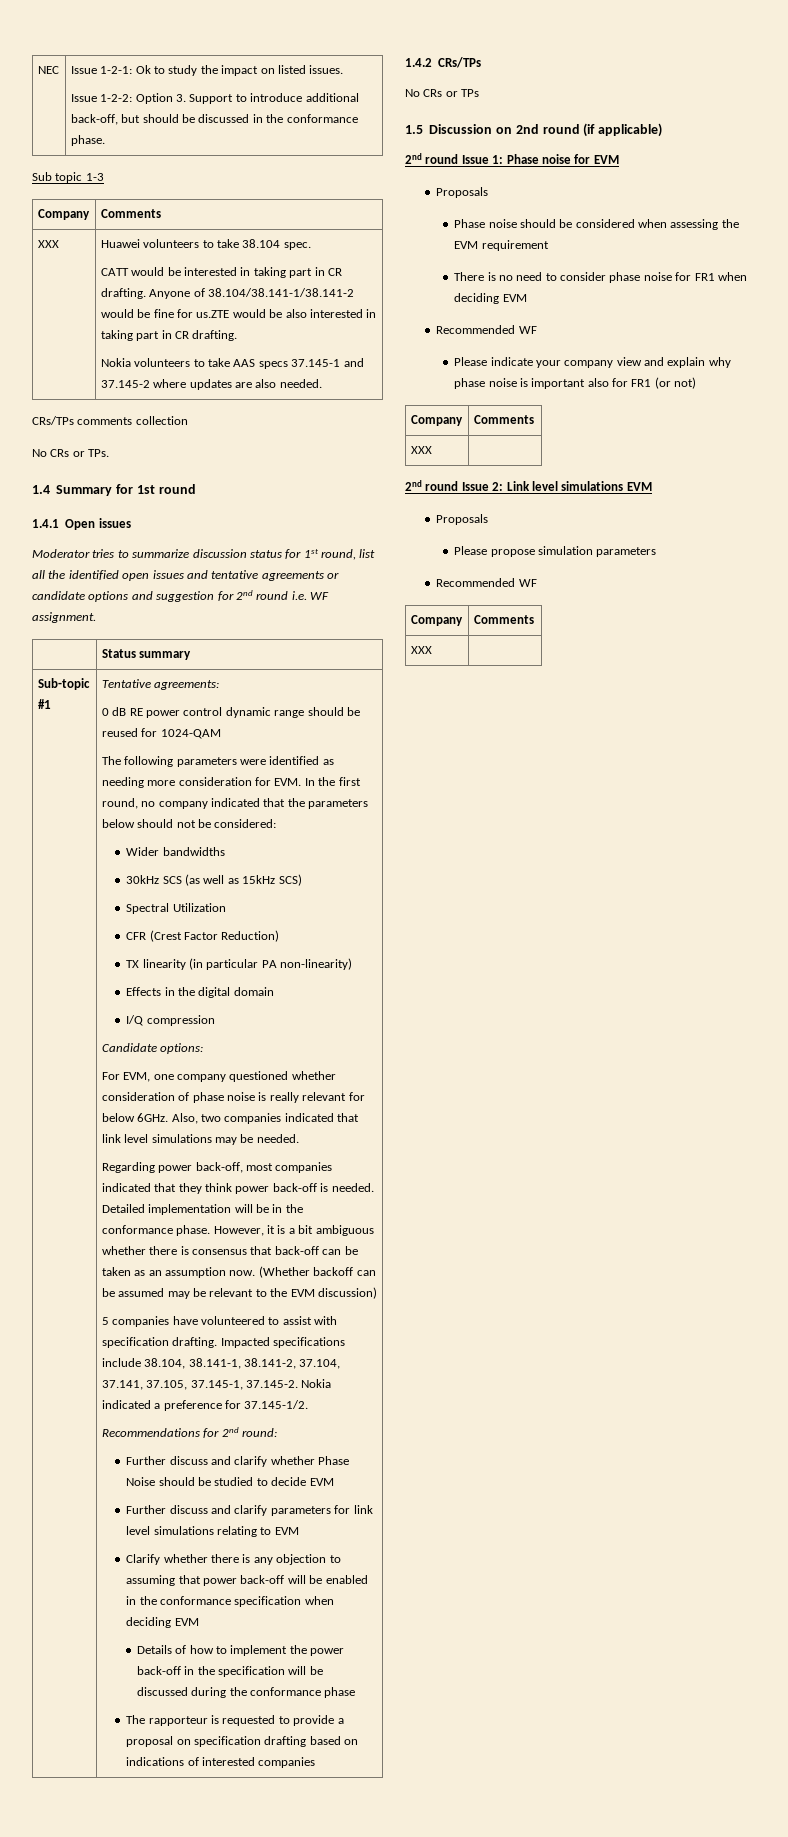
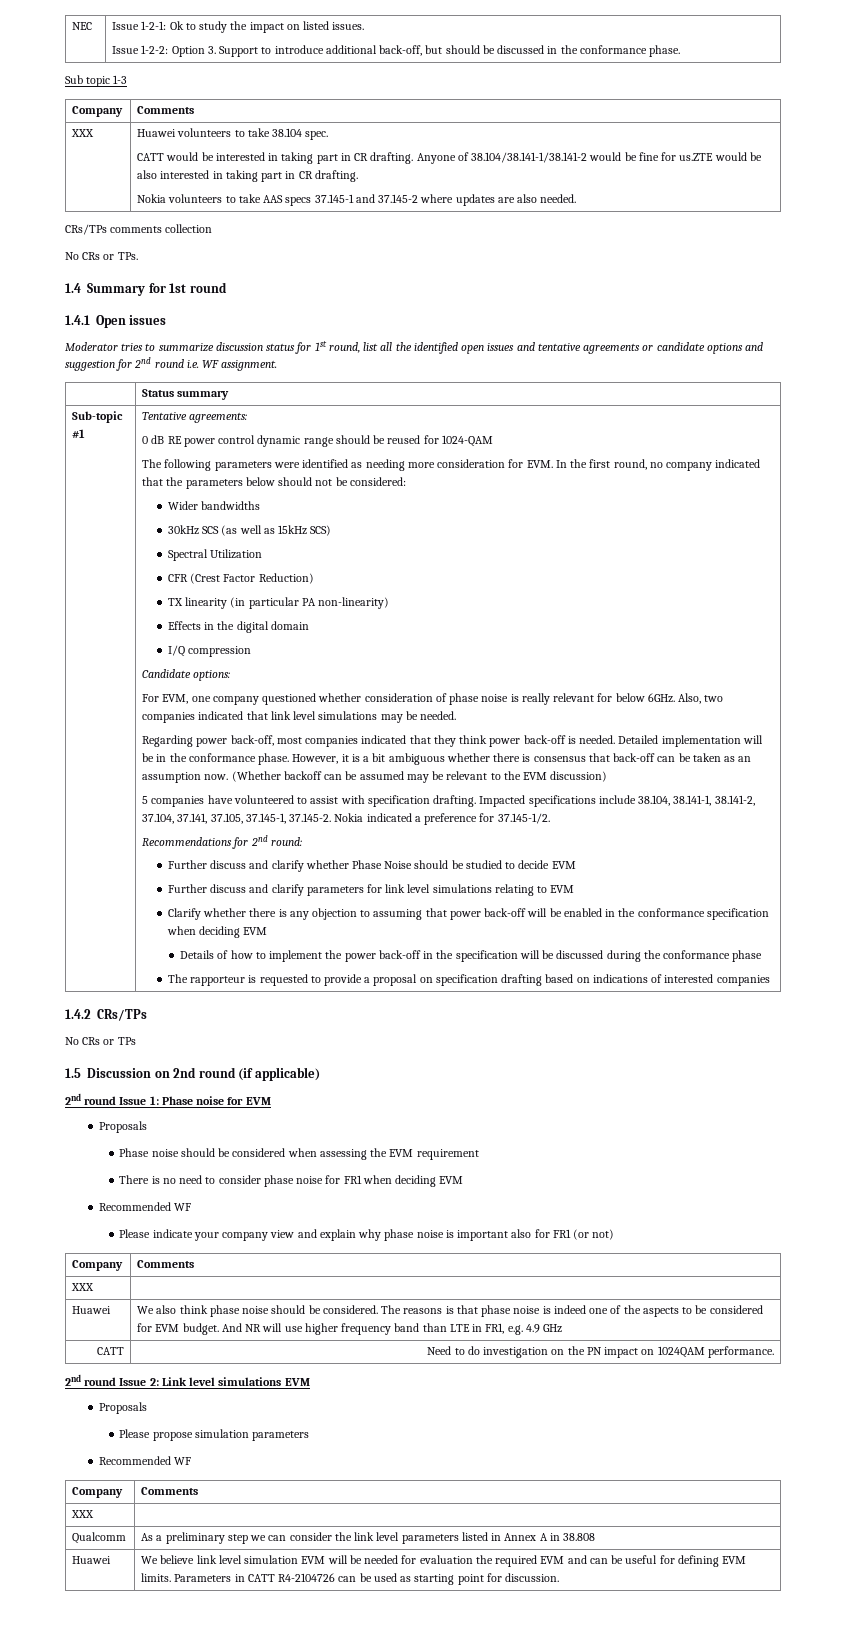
(432, 450) none -> [72,1306,112,1314] [137,1305,763,1317] [137,1323,563,1335] [96,1347,124,1355] [427,1346,774,1358] // Huawei | We also think phase noise should be considered. The reasons is that phase noise is indeed one of the aspects to be considered for EVM budget. And NR will use higher frequency band than LTE in FR1, e.g. 4.9 GHz // CATT | Need to do investigation on the PN impact on 1024QAM performance.
(432, 650) none -> [72,1532,127,1544] [141,1532,596,1544] [72,1556,112,1564] [141,1555,747,1567] [141,1573,560,1585] // Qualcomm | As a preliminary step we can consider the link level parameters listed in Annex A in 38.808 // Huawei | We believe link level simulation EVM will be needed for evaluation the required EVM and can be useful for defining EVM limits. Parameters in CATT R4-2104726 can be used as starting point for discussion.

